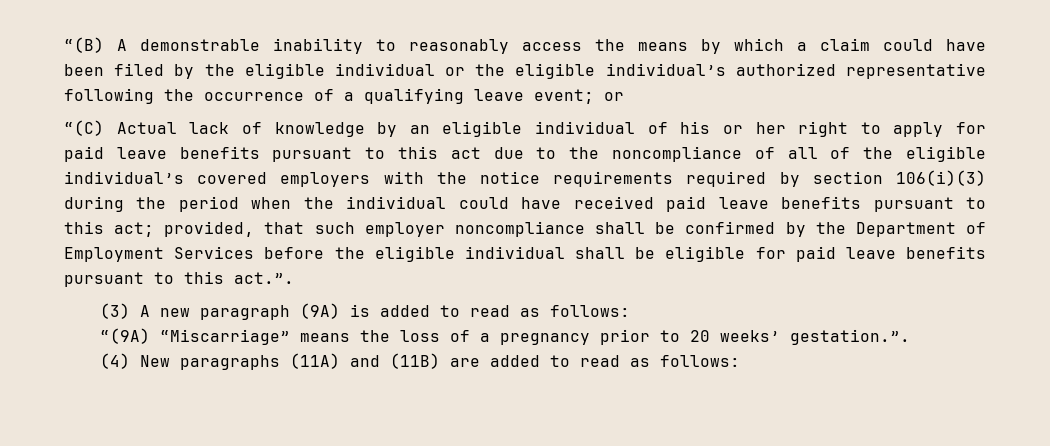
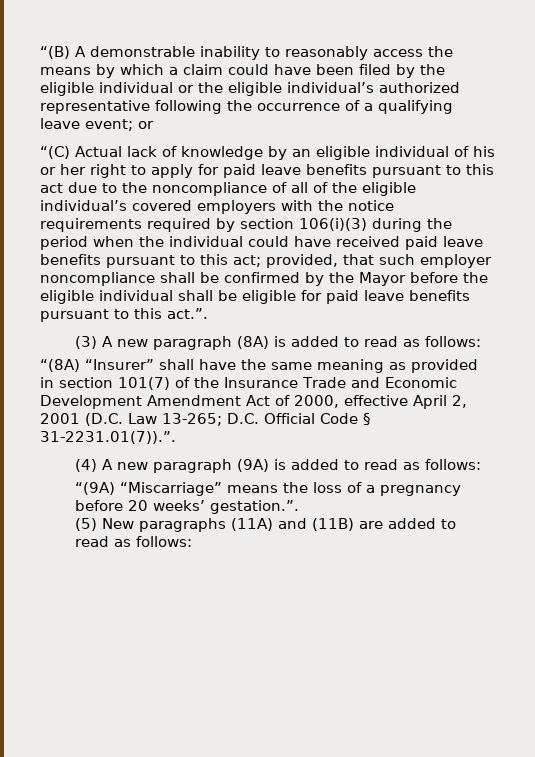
[855,222,987,237] [64,246,255,262] Department of Employment Services -> [359,272,406,286] Mayor
(291, 312) none -> [237,336,482,349] [40,359,478,373] [40,377,457,390] [40,395,467,409] [40,413,371,426] [40,431,176,444] [75,459,233,473] (8A) is added to read as follows: // “(8A) “Insurer” shall have the same meaning as provided in section 101(7) of the Insurance Trade and Economic Development Amendment Act of 2000, effective April 2, 2001 (D.C. Law 13-265; D.C. Official Code § 31-2231.01(7)).”. // (4) A new paragraph
[600,329,681,345] prior to -> [75,500,124,511] before
[100,353,131,369] (4) -> [75,518,98,531] (5)

